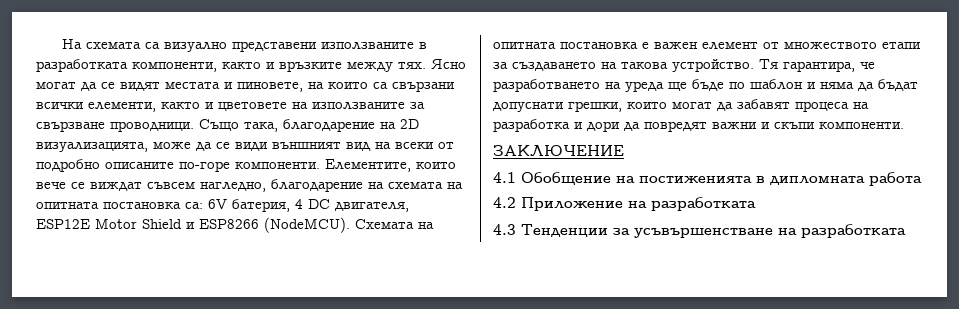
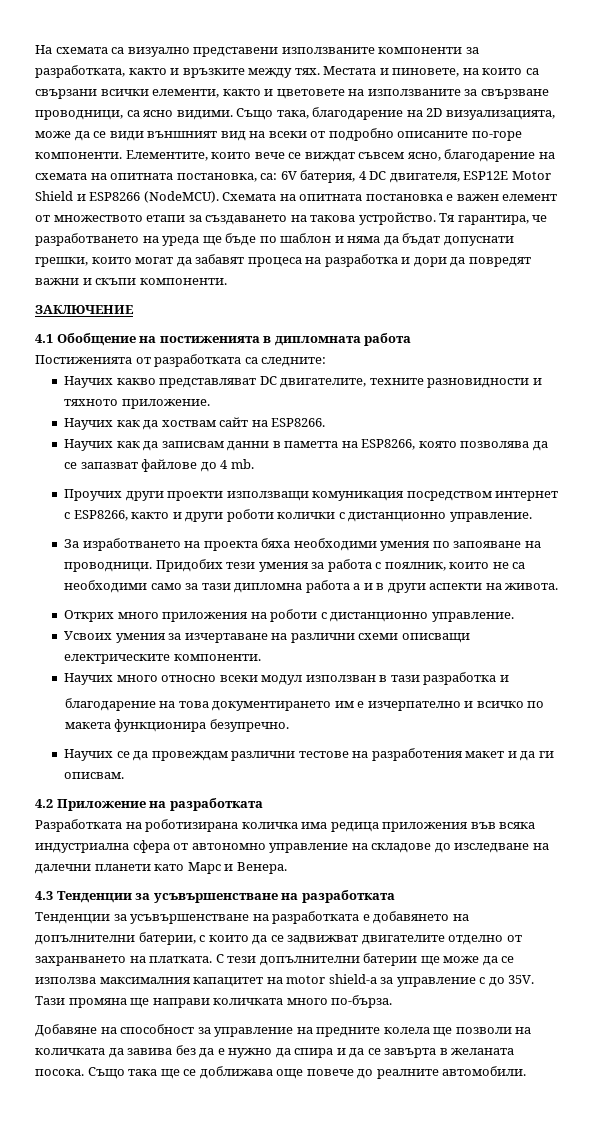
[419,42,428,49] [36,59,217,72] в разработката компоненти, -> [378,47,479,54] [35,65,125,78] компоненти за разработката,
[431,59,466,69] [36,82,220,91] Ясно могат да се видят местата -> [323,66,377,75] Местата
[110,121,194,132] проводници. -> [35,110,233,120] проводници, са ясно видими.
[200,182,266,192] нагледно, -> [407,152,441,161] ясно,
[103,202,181,209] постановка -> [176,173,257,182] постановка,
[493,197,756,211] 4.2 Приложение на разработката -> [35,354,327,367] [64,376,542,388] [64,399,210,409] [64,417,326,430] [64,439,548,451] [64,459,254,472] [64,489,559,501] [64,509,532,522] [64,538,541,551] [64,559,526,572] [64,580,559,593] [64,609,514,622] [64,631,470,643] [64,654,261,664] [64,672,509,685] [64,698,545,711] [64,719,289,732] [64,748,554,761] [64,772,125,779] [35,798,263,811] [35,819,536,832] [35,840,549,853] [35,862,287,874] Постиженията от разработката са следните: // Научих какво представляват DC двигателите, техните разновидности и тяхното приложение. // Научих как да хоствам сайт на ESP8266. // Научих как да записвам данни в паметта на ESP8266, която позволява да се запазват файлове до 4 mb. // Проучих други проекти използващи комуникация посредством интернет с ESP8266, както и други роботи колички с дистанционно управление. // За изработването на проекта бяха необходими умения по запояване на проводници. Придобих тези умения за работа с поялник, които не са необходими само за тази дипломна работа а и в други аспекти на живота. // Открих много приложения на роботи с дистанционно управление. // Усвоих умения за изчертаване на различни схеми описващи електрическите компоненти. // Научих много относно всеки модул използван в тази разработка и // благодарение на това документирането им е изчерпателно и всичко по макета функционира безупречно. // Научих се да провеждам различни тестове на разработения макет и да ги описвам. // 4.2 Приложение на разработката // Разработката на роботизирана количка има редица приложения във всяка индустриална сфера от автономно управление на складове до изследване на далечни планети като Марс и Венера.
(906, 231) none -> [35,911,469,924] [35,932,522,945] [35,953,515,966] [35,974,535,987] [35,995,393,1008] [35,1024,532,1037] [35,1045,515,1058] [35,1066,527,1079] // Тенденции за усъвършенстване на разработката е добавянето на допълнителни батерии, с които да се задвижват двигателите отделно от захранването на платката. С тези допълнителни батерии ще може да се използва максималния капацитет на motor shield-а за управление с до 35V. Тази промяна ще направи количката много по-бърза. // Добавяне на способност за управление на предните колела ще позволи на количката да завива без да е нужно да спира и да се завърта в желаната посока. Също така ще се доближава още повече до реалните автомобили.

